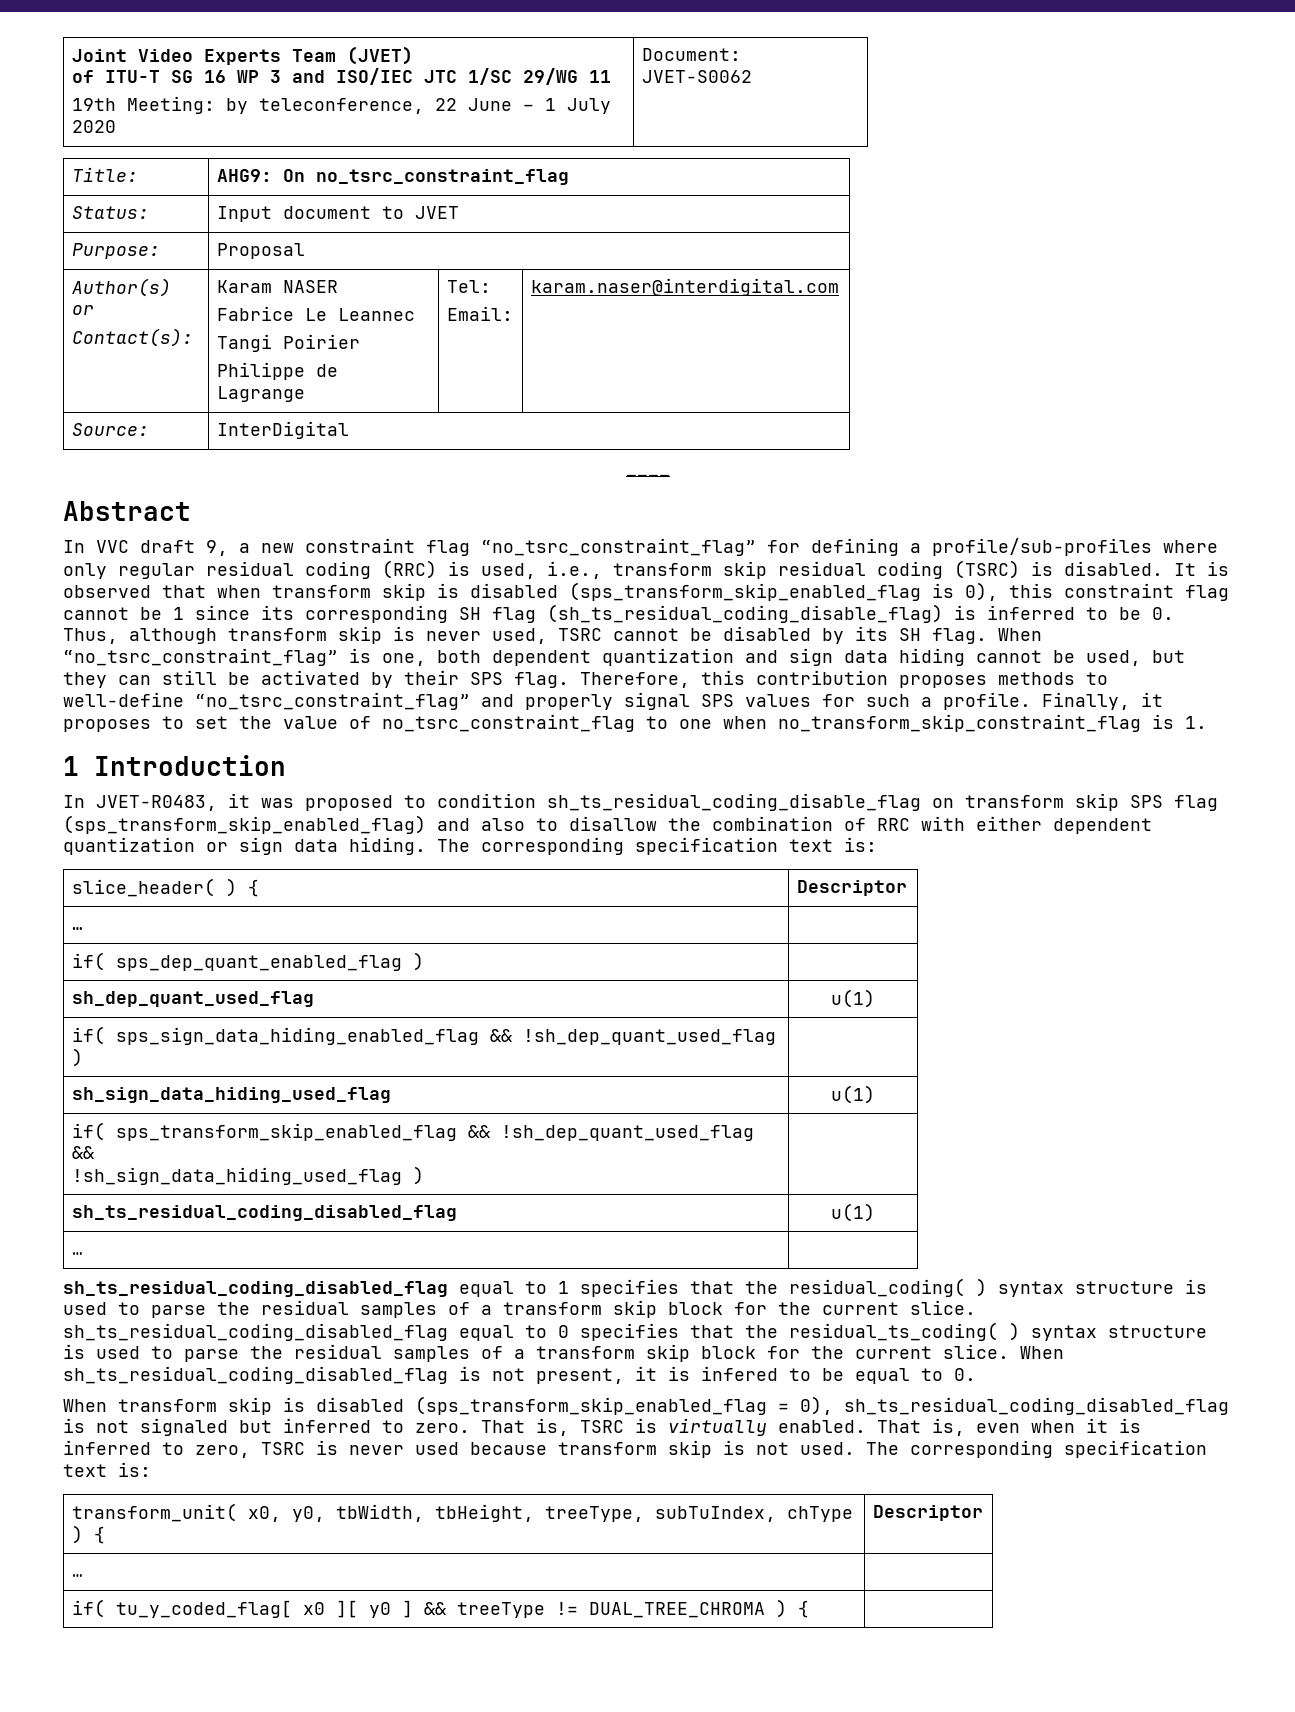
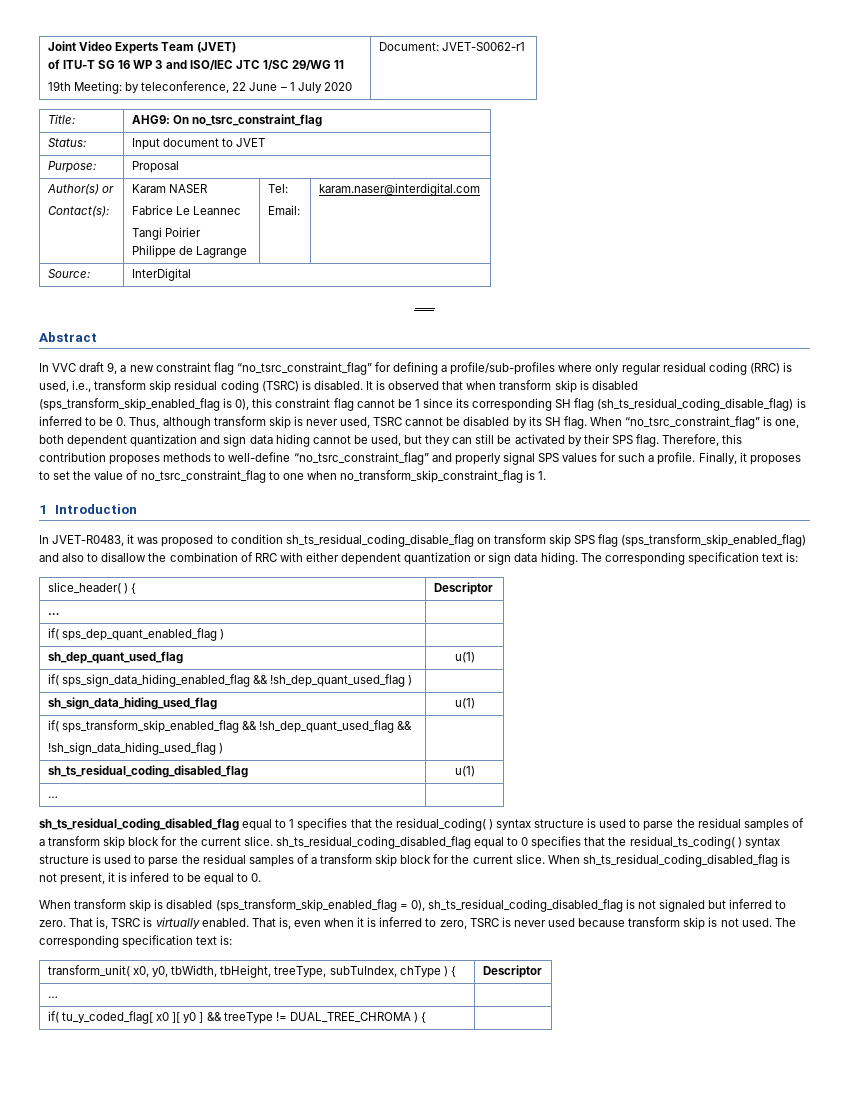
[641,70,752,83] JVET-S0062 -> [442,42,526,51] JVET-S0062-r1

